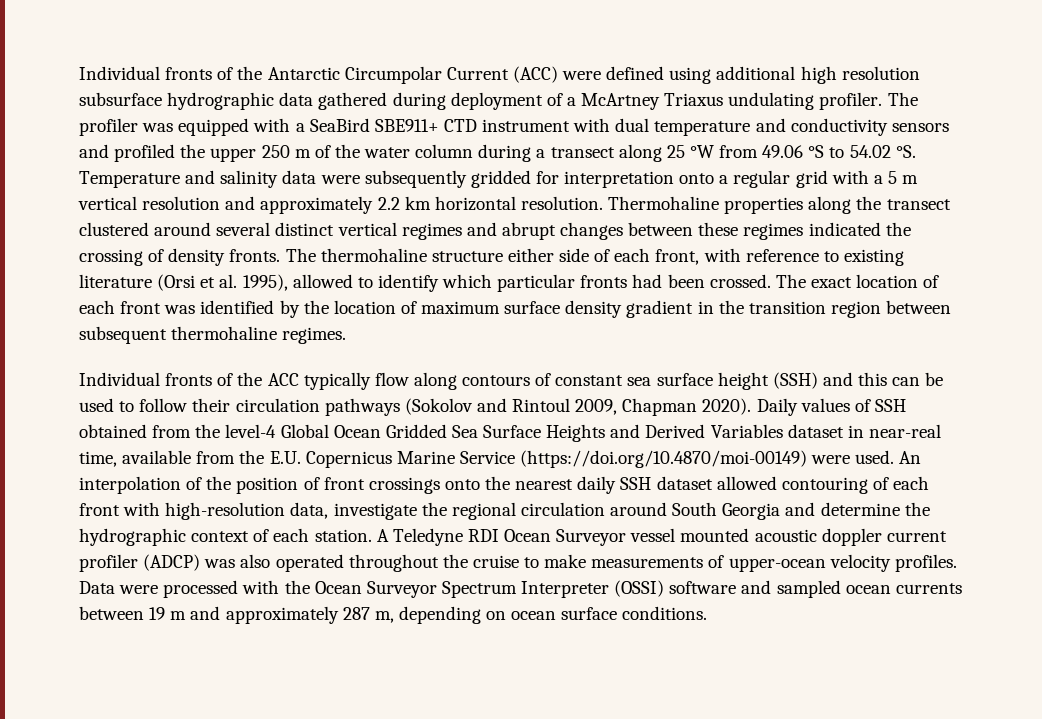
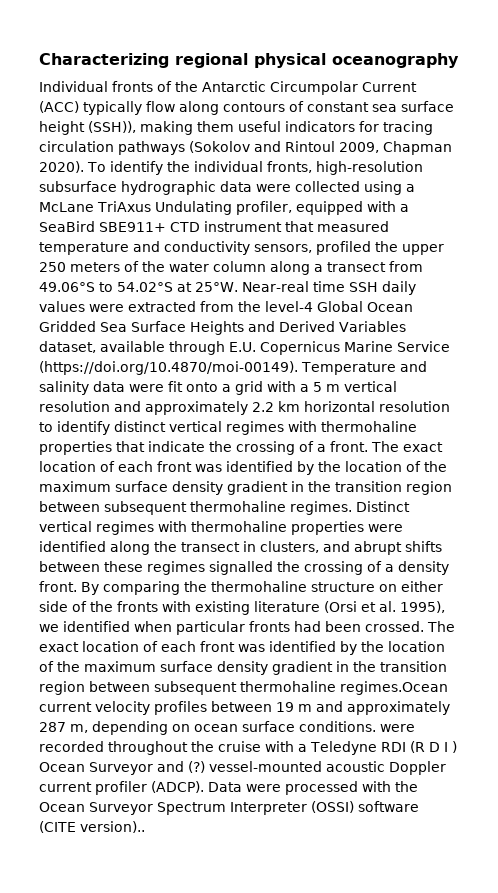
(79, 73) none -> [39,53,459,68] Characterizing regional physical oceanography //
[562,66,920,84] [79,92,918,110] [79,118,174,136] were defined using additional high resolution subsurface hydrographic data gathered during deployment of a McArtney Triaxus undulating profiler. The profiler was -> [83,101,454,115] [39,121,433,135] [39,141,452,155] [39,161,423,175] [39,181,415,195] [39,201,292,215] typically flow along contours of constant sea surface height (SSH)), making them useful indicators for tracing circulation pathways (Sokolov and Rintoul 2009, Chapman 2020). To identify the individual fronts, high-resolution subsurface hydrographic data were collected using a McLane TriAxus Undulating profiler,
[573,118,650,132] with dual -> [285,221,389,232] that measured
[891,123,949,132] [79,144,109,158] sensors and -> [254,244,312,253] sensors,
[294,149,311,158] m -> [70,262,120,272] meters
[478,144,532,162] during -> [270,261,310,275] along
[618,144,916,162] along 25 °W from 49.06 °S to 54.02 °S. -> [389,261,423,272] [39,281,416,295] [39,301,413,312] [39,321,406,335] [39,341,450,355] [39,361,298,375] from 49.06°S to 54.02°S at 25°W. Near-real time SSH daily values were extracted from the level-4 Global Ocean Gridded Sea Surface Heights and Derived Variables dataset, available through E.U. Copernicus Marine Service (https://doi.org/10.4870/moi-00149).
[364,170,675,188] subsequently gridded for interpretation -> [168,381,183,392] fit
[733,170,791,188] regular -> (231, 388) none
[520,196,951,214] [79,222,462,240] resolution. Thermohaline properties along the transect clustered around several distinct vertical regimes -> [379,401,450,412] [39,421,417,435] [39,441,443,455] [39,461,447,475] [39,481,452,495] [39,501,410,515] [39,521,403,535] [39,541,319,555] resolution to identify distinct vertical regimes with thermohaline properties that indicate the crossing of a front. The exact location of each front was identified by the location of the maximum surface density gradient in the transition region between subsequent thermohaline regimes. Distinct vertical regimes with thermohaline properties were identified along the transect in clusters,
[560,222,624,240] changes -> [405,541,442,552] shifts
[808,222,911,236] [79,248,316,266] indicated the crossing of density fronts. The -> [209,561,449,575] [39,581,207,595] signalled the crossing of a density front. By comparing the
(503, 256) none -> [379,584,397,592] on
[614,248,839,265] each front, with reference to -> [90,601,191,612] the fronts with
[292,274,493,292] allowed to identify which -> [39,621,172,632] we identified when
(417, 307) none -> [57,661,80,672] the
[282,327,347,344] [79,372,944,390] [79,398,906,416] [79,424,941,442] [79,450,922,468] [79,476,930,494] [79,502,930,520] [79,528,947,546] [79,554,957,572] [79,580,962,598] regimes. // Individual fronts of the ACC typically flow along contours of constant sea surface height (SSH) and this can be used to follow their circulation pathways (Sokolov and Rintoul 2009, Chapman 2020). Daily values of SSH obtained from the level-4 Global Ocean Gridded Sea Surface Heights and Derived Variables dataset in near-real time, available from the E.U. Copernicus Marine Service (https://doi.org/10.4870/moi-00149) were used. An interpolation of the position of front crossings onto the nearest daily SSH dataset allowed contouring of each front with high-resolution data, investigate the regional circulation around South Georgia and determine the hydrographic context of each station. A Teledyne RDI Ocean Surveyor vessel mounted acoustic doppler current profiler (ADCP) was also operated throughout the cruise to make measurements of upper-ocean velocity profiles. Data were processed with the Ocean Surveyor Spectrum Interpreter (OSSI) software and sampled ocean currents -> [340,681,448,695] [39,701,207,715] regimes.Ocean current velocity profiles
(708, 613) none -> [380,724,415,732] [39,741,457,755] [39,761,446,775] [39,781,418,795] [39,801,419,815] [39,821,145,833] were recorded throughout the cruise with a Teledyne RDI (R D I ) Ocean Surveyor and (?) vessel-mounted acoustic Doppler current profiler (ADCP). Data were processed with the Ocean Surveyor Spectrum Interpreter (OSSI) software (CITE version)..

